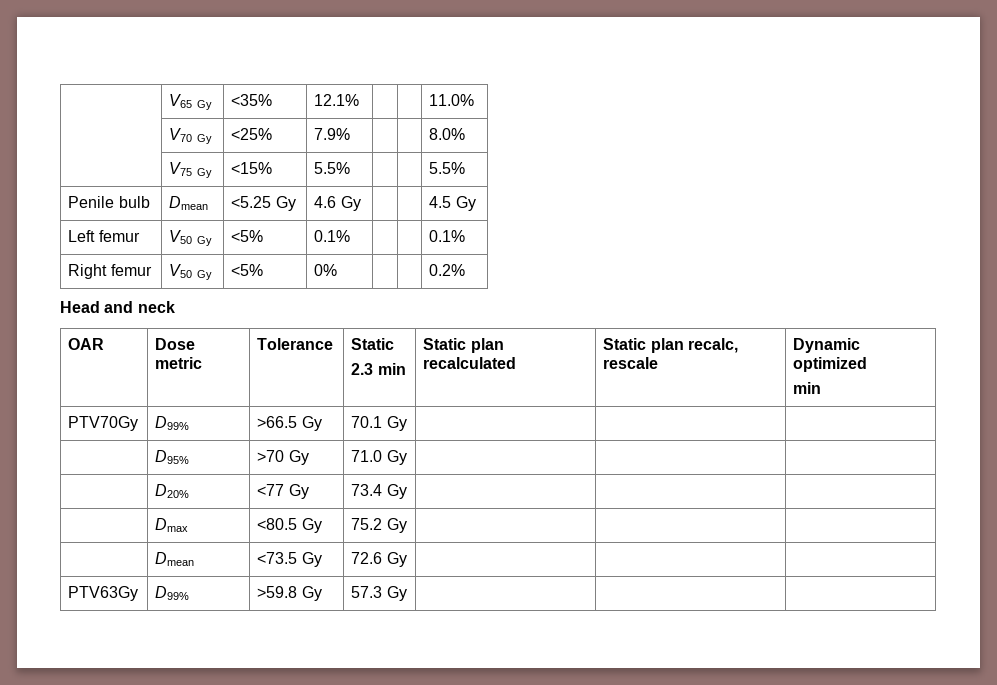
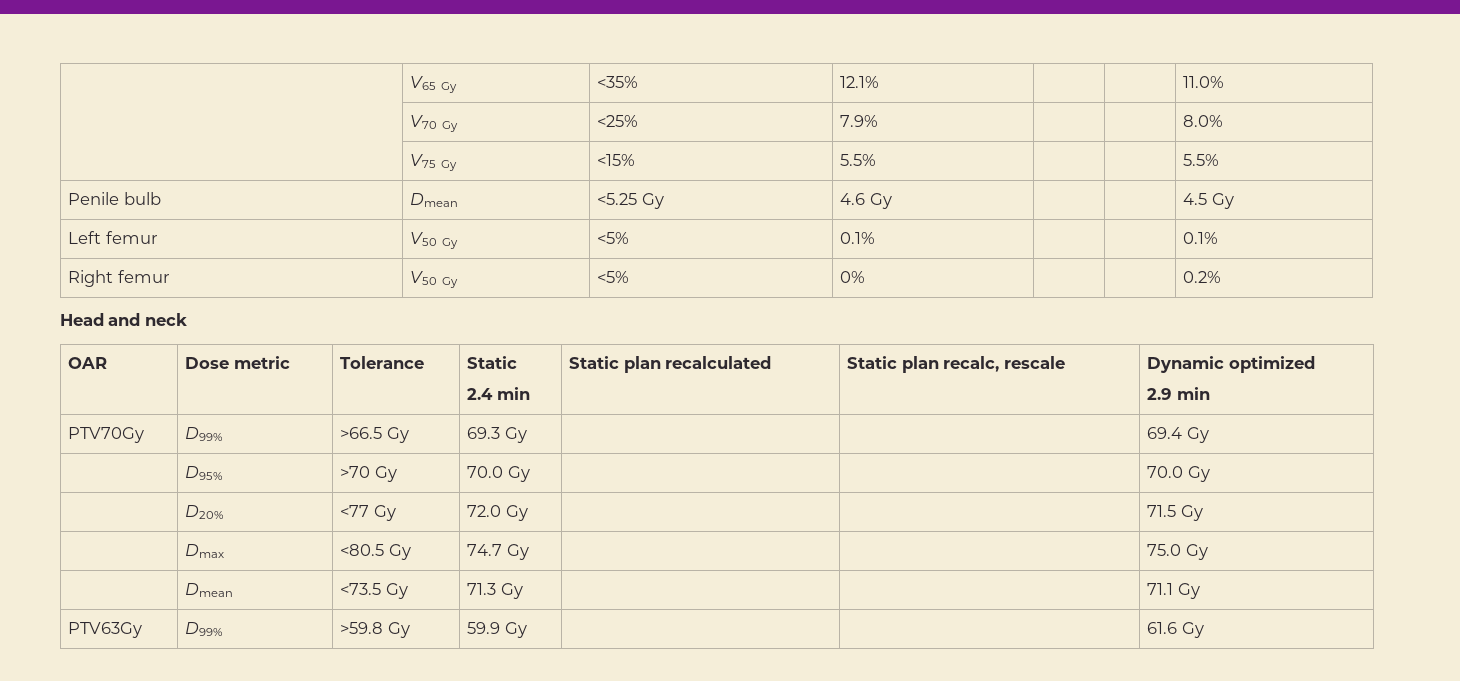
[351,363,374,375] 2.3 -> [467,388,494,400] 2.4
(868, 364) none -> [1147,388,1173,400] 2.9
[351,416,407,431] 70.1 Gy | | | -> [467,427,527,443] [1147,427,1209,443] 69.3 Gy | | | 69.4 Gy
[351,450,407,465] 71.0 Gy | | | -> [467,466,530,482] [1147,466,1210,482] 70.0 Gy | | | 70.0 Gy
[351,484,407,499] 73.4 Gy | | | -> [467,505,528,521] [1147,505,1203,521] 72.0 Gy | | | 71.5 Gy
[351,518,407,533] 75.2 Gy | | | -> [467,544,529,560] [1147,544,1208,560] 74.7 Gy | | | 75.0 Gy
[351,552,407,567] 72.6 Gy | | | -> [467,583,523,599] [1147,583,1200,599] 71.3 Gy | | | 71.1 Gy
[351,586,407,601] 57.3 Gy | | | -> [467,622,527,638] [1147,622,1204,638] 59.9 Gy | | | 61.6 Gy

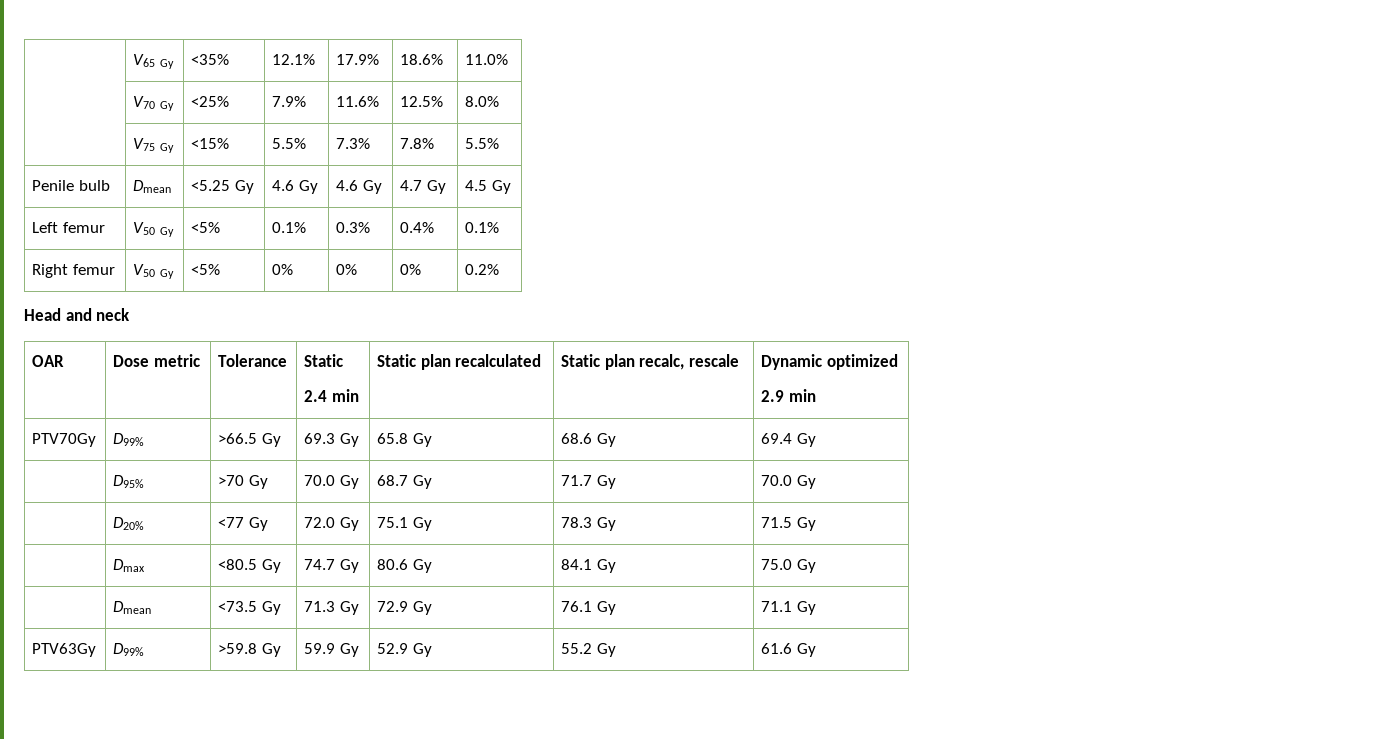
(880, 82) | -> [336,54,380,65] [400,54,444,65] 17.9% | 18.6%
(879, 121) | -> [336,96,380,107] [400,96,444,107] 11.6% | 12.5%
(877, 160) | -> [336,138,371,149] [400,138,435,149] 7.3% | 7.8%
(892, 201) | -> [336,180,382,194] [400,180,446,194] 4.6 Gy | 4.7 Gy
(876, 238) | -> [336,222,371,233] [400,222,435,233] 0.3% | 0.4%
(866, 277) | -> [336,264,358,275] [400,264,422,275] 0% | 0%
(527, 435) | -> [377,433,432,447] [561,433,616,447] 65.8 Gy | 68.6 Gy
(530, 474) | -> [377,475,432,489] [561,475,616,489] 68.7 Gy | 71.7 Gy
(528, 513) | -> [377,517,432,531] [561,517,616,531] 75.1 Gy | 78.3 Gy
(529, 552) | -> [377,559,432,573] [561,559,616,573] 80.6 Gy | 84.1 Gy
(523, 591) | -> [377,601,432,615] [561,601,616,615] 72.9 Gy | 76.1 Gy
(527, 630) | -> [377,643,432,657] [561,643,616,657] 52.9 Gy | 55.2 Gy

